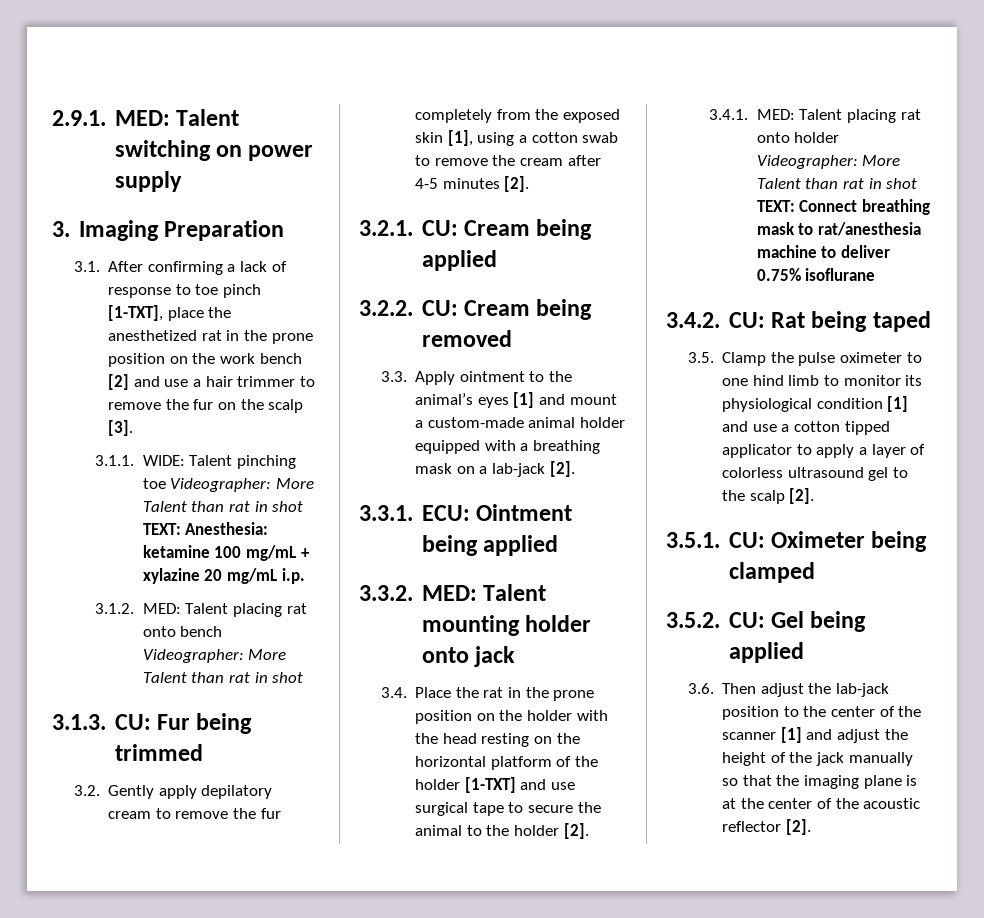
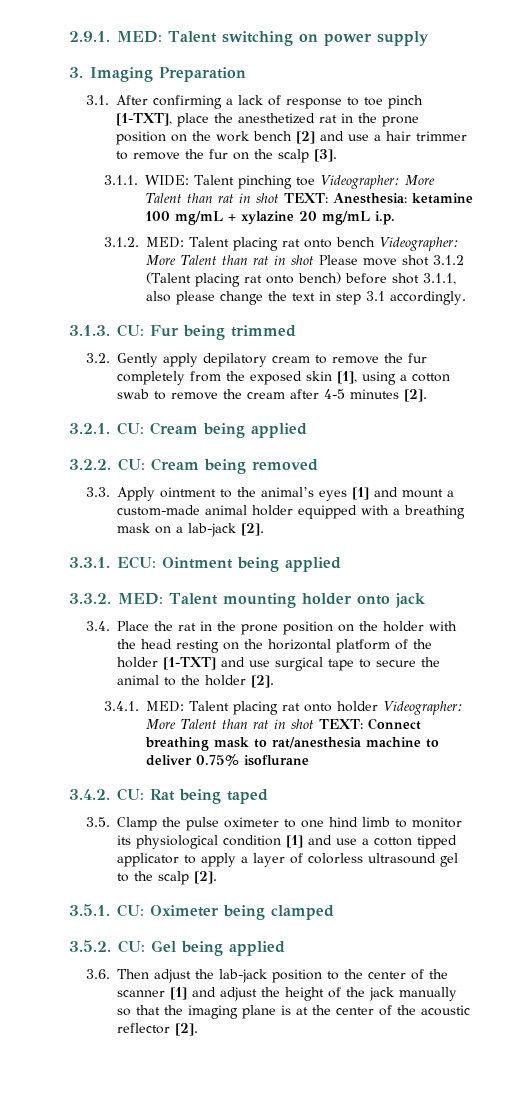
(304, 677) none -> [318,255,464,266] [145,272,456,287] [145,291,466,305] Please move shot 3.1.2 (Talent placing rat onto bench) before shot 3.1.1, also please change the text in step 3.1 accordingly.

